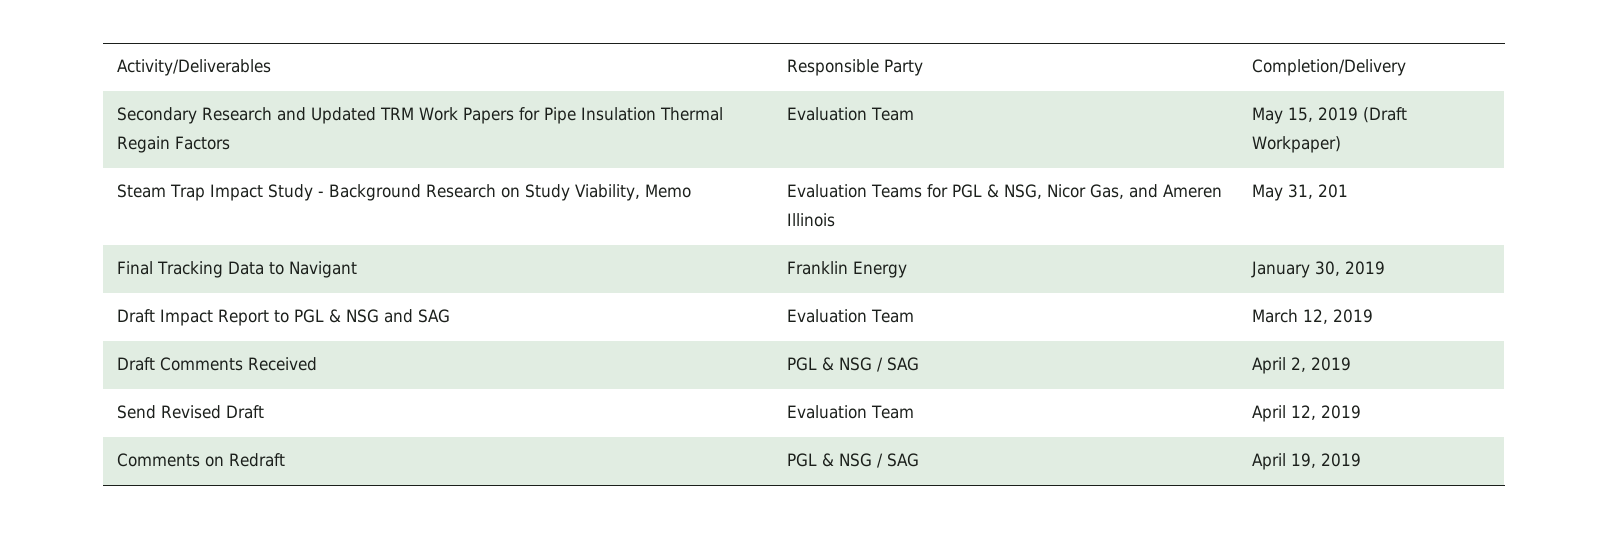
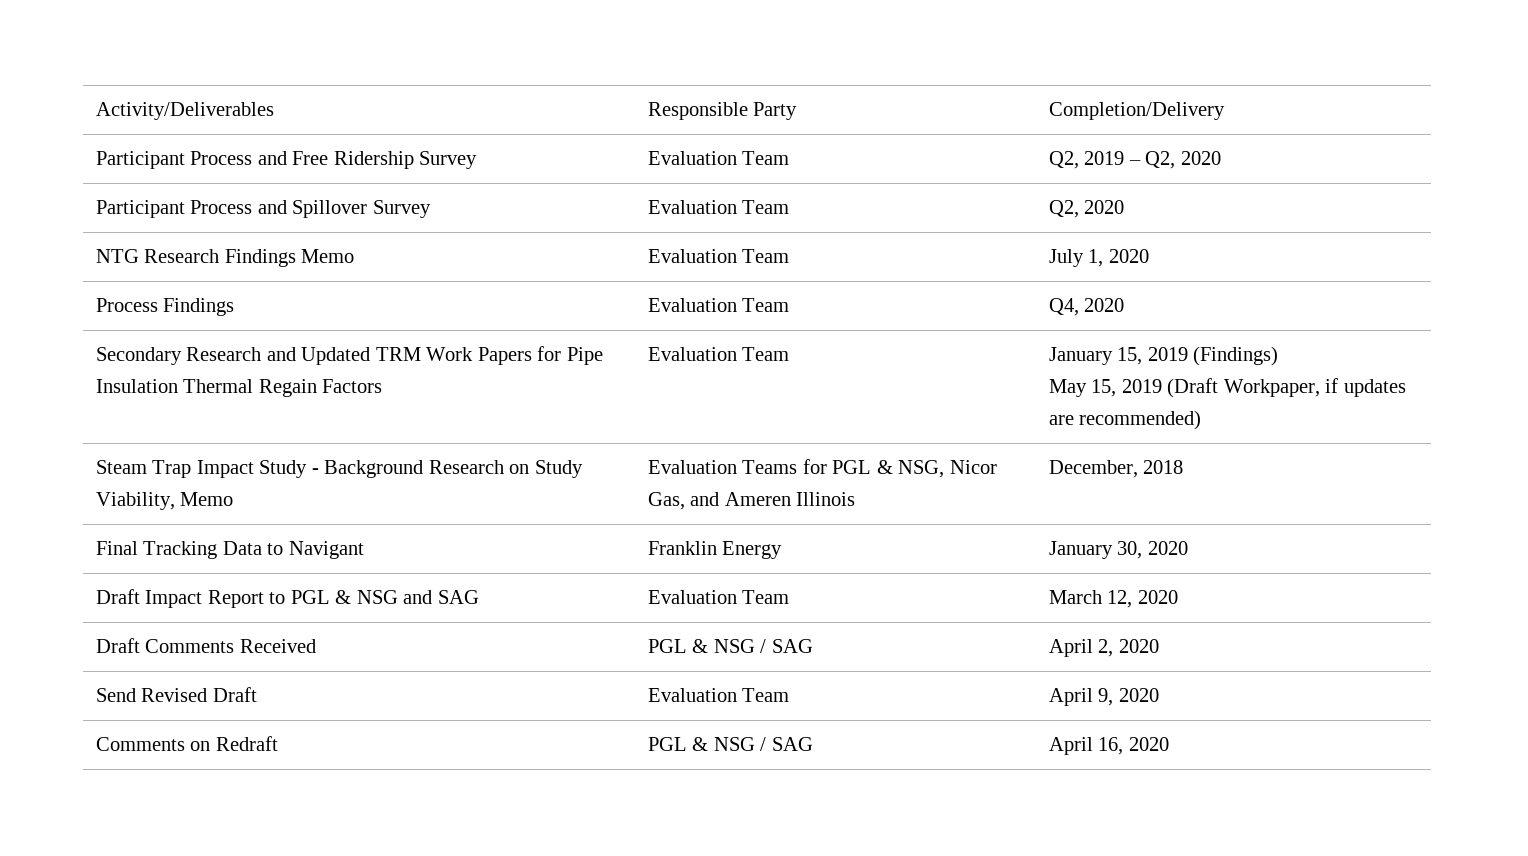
(1407, 67) none -> [95,151,478,169] [647,151,790,165] [1048,151,1221,169] [95,200,431,218] [647,200,790,214] [1048,200,1125,218] [95,249,355,267] [647,249,790,263] [1048,249,1149,267] [95,298,235,316] [647,298,790,312] [1048,298,1125,316] // Participant Process and Free Ridership Survey | Evaluation Team | Q2, 2019 – Q2, 2020 // Participant Process and Spillover Survey | Evaluation Team | Q2, 2020 // NTG Research Findings Memo | Evaluation Team | July 1, 2020 // Process Findings | Evaluation Team | Q4, 2020
[1252,107,1408,124] [1252,136,1342,153] May 15, 2019 (Draft Workpaper) -> [1048,346,1279,366] [1048,378,1406,398] [1048,410,1202,430] January 15, 2019 (Findings) // May 15, 2019 (Draft Workpaper, if updates are recommended)
[1252,184,1349,201] May 31, 201 -> [1048,460,1184,478] December, 2018
[1345,261,1386,275] 2019 -> [1147,541,1188,555] 2020
[1333,309,1374,323] 2019 -> [1137,590,1178,604] 2020
[1311,357,1352,371] 2019 -> [1118,639,1159,653] 2020
[1291,405,1362,420] 12, 2019 -> [1098,688,1159,706] 9, 2020
[1291,453,1362,468] 19, 2019 -> [1098,737,1169,755] 16, 2020

